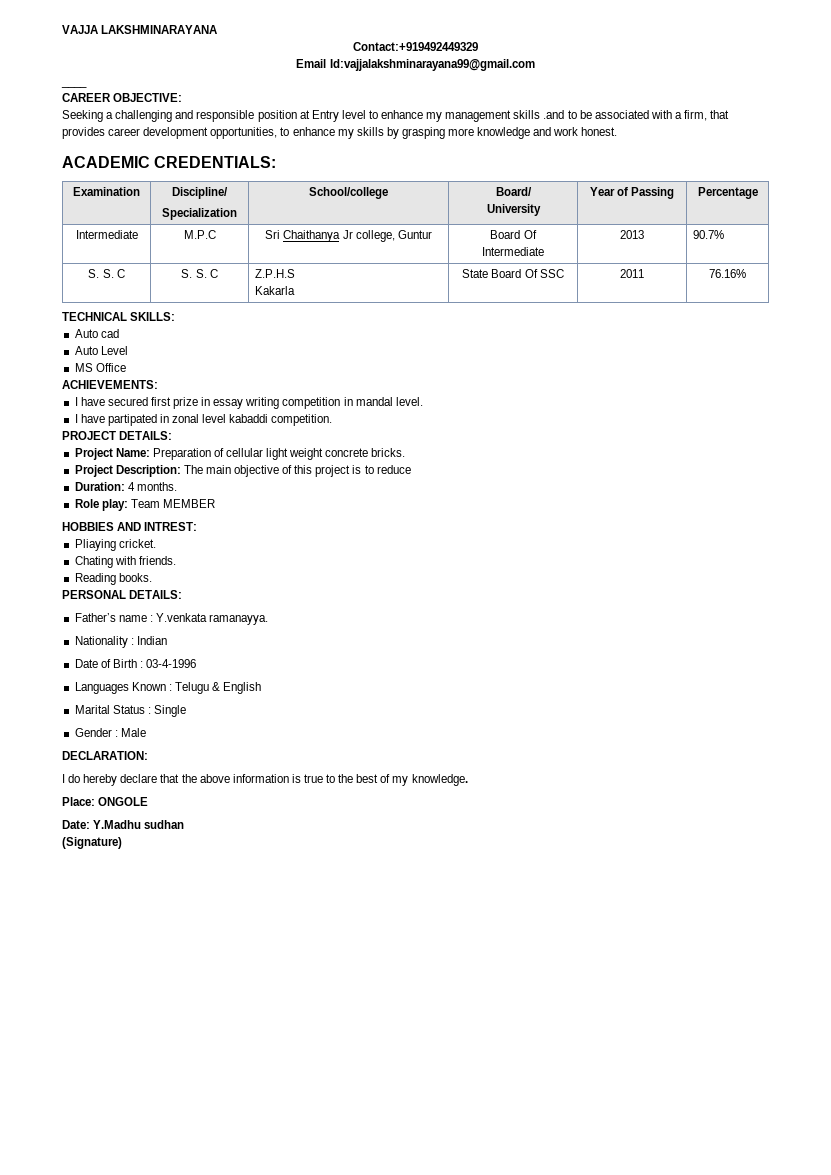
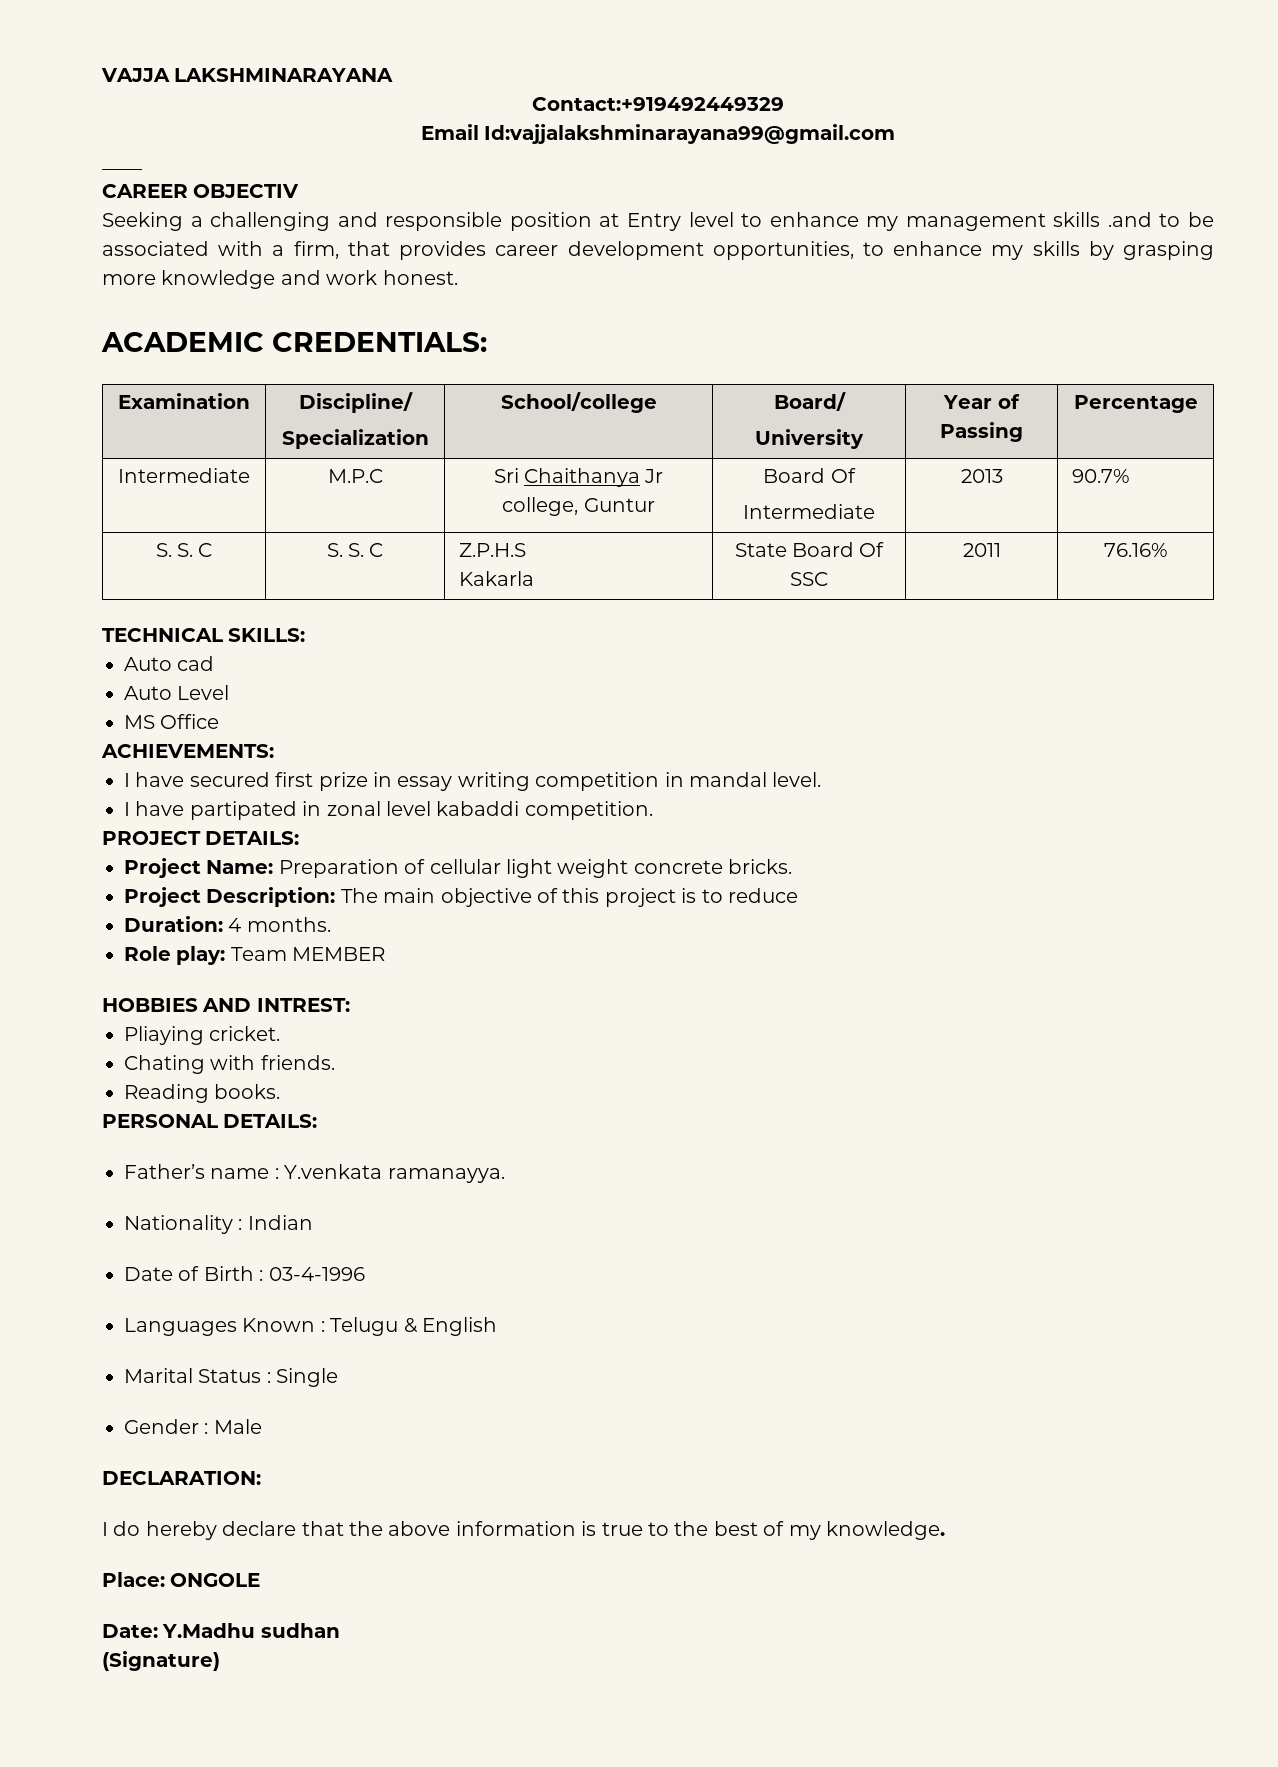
[113,93,183,102] OBJECTIVE: -> [193,184,300,198] OBJECTIV

